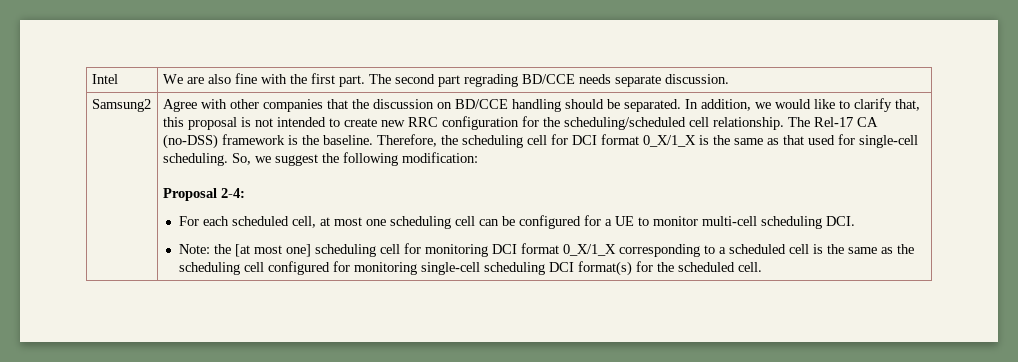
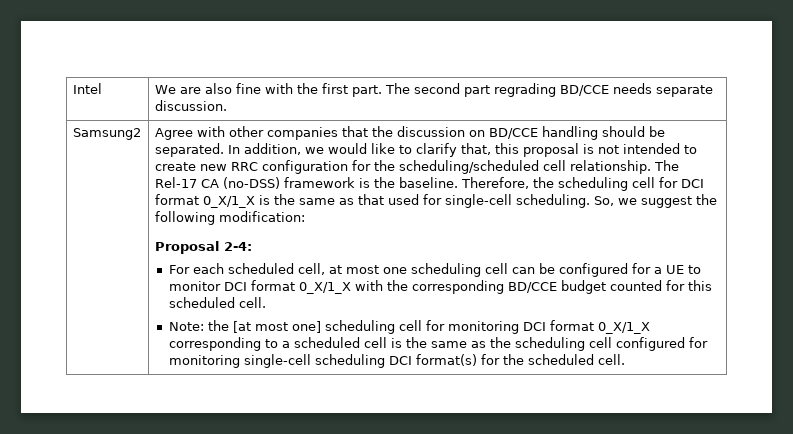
[701,216,855,229] multi-cell scheduling DCI. -> [223,280,712,294] [168,297,266,308] DCI format 0_X/1_X with the corresponding BD/CCE budget counted for this scheduled cell.

